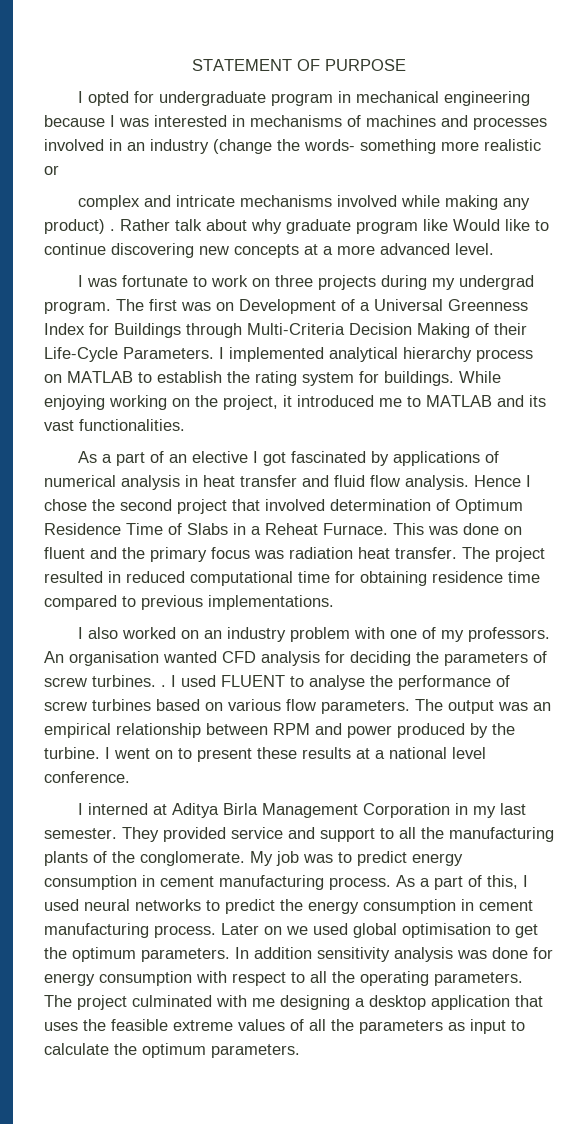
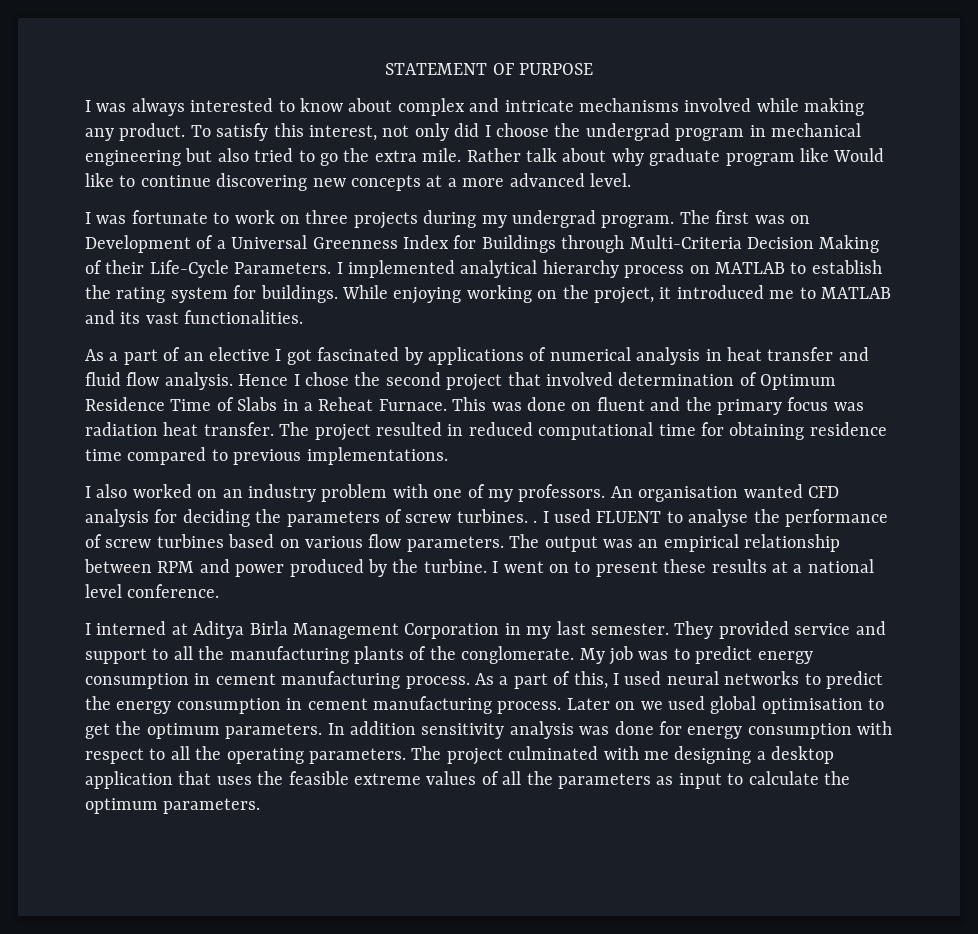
[88,91,531,106] [44,115,547,130] [44,139,541,154] [44,165,59,175] opted for undergraduate program in mechanical engineering because I was interested in mechanisms of machines and processes involved in an industry (change the words- something more realistic or // -> [96,98,393,116] was always interested to know about
[44,219,115,234] product) . -> [119,123,861,141] [85,148,462,166] product. To satisfy this interest, not only did I choose the undergrad program in mechanical engineering but also tried to go the extra mile.

